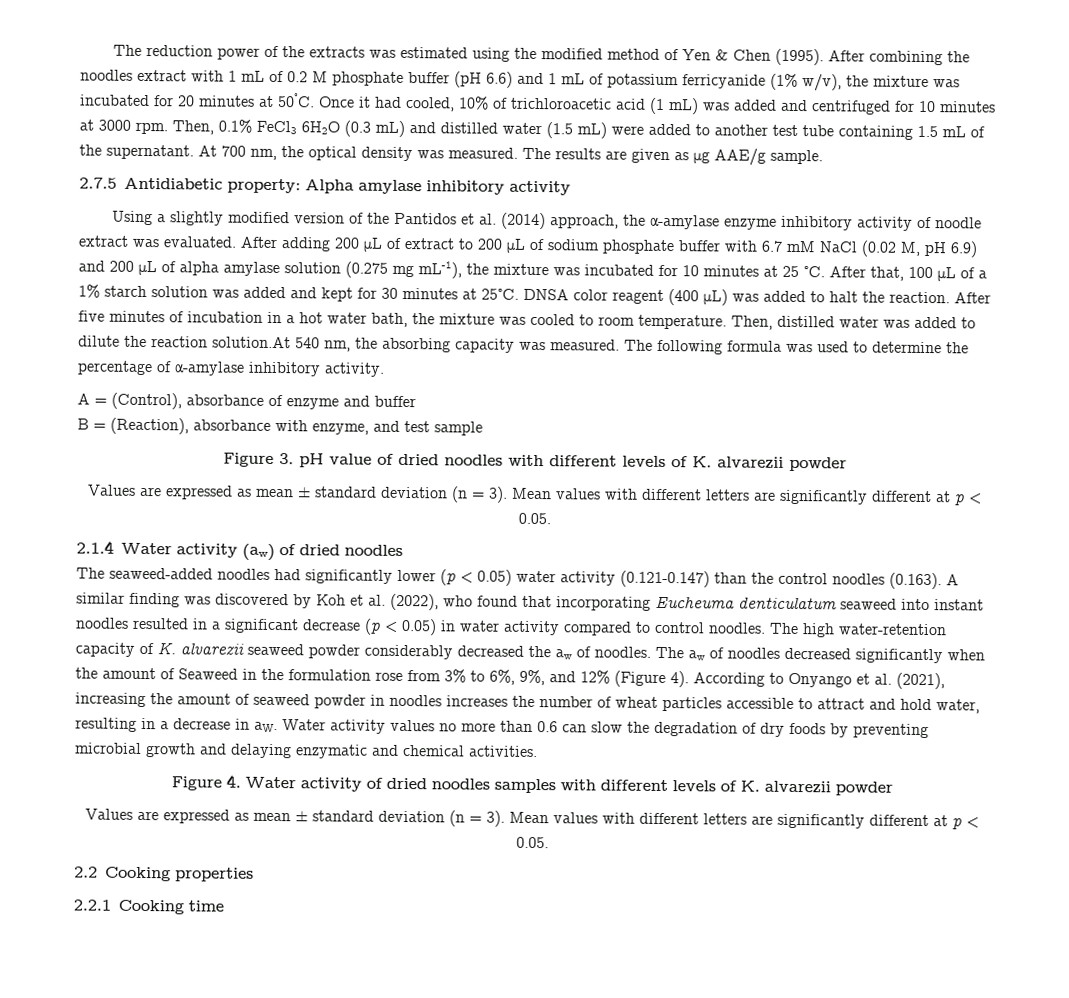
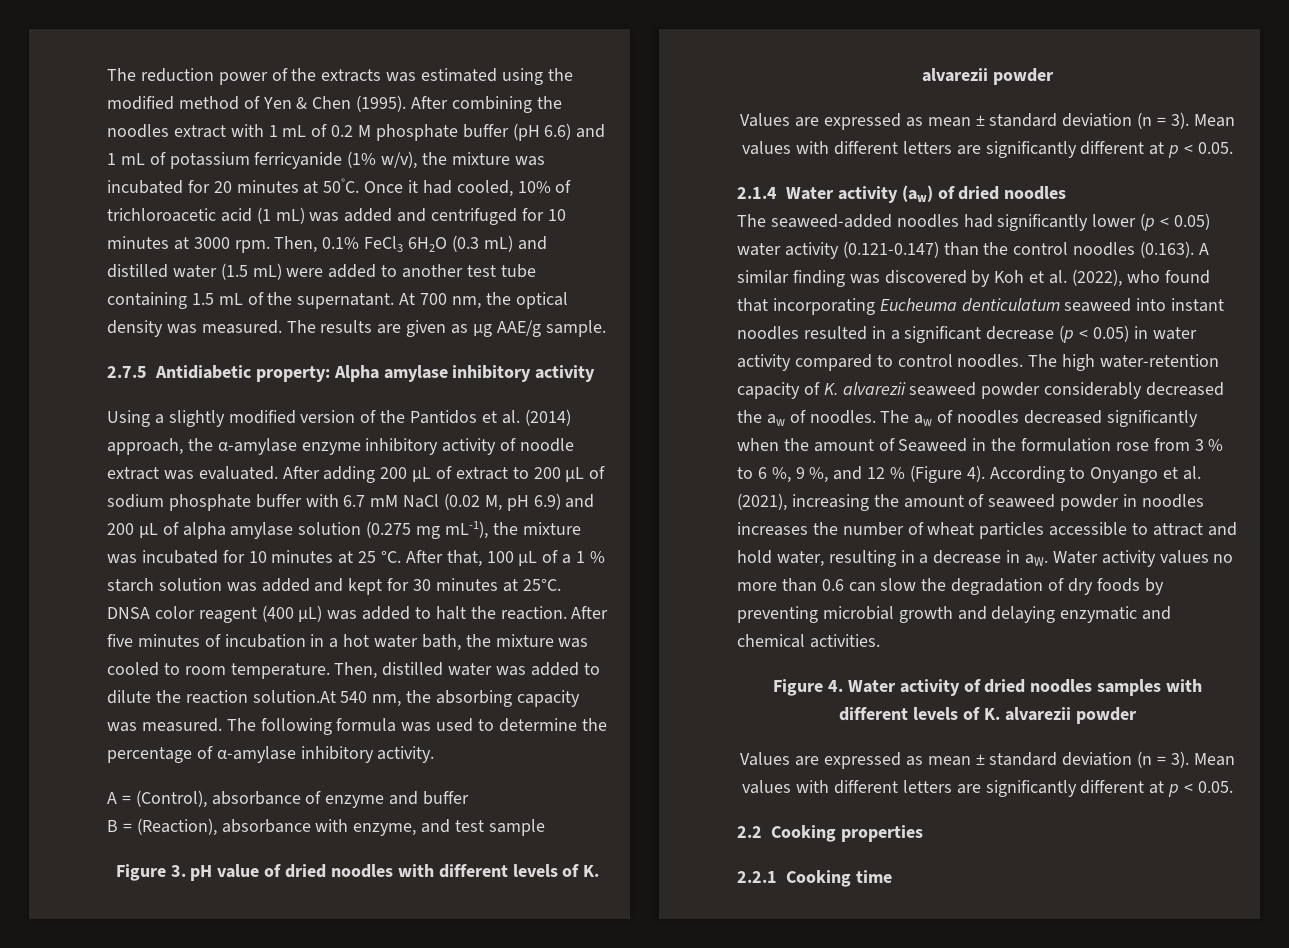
[78,284,100,298] 1% -> [576,551,605,563] 1 %
[444,669,610,686] 3% to 6%, 9%, and 12% -> [1194,439,1224,451] [737,466,906,483] 3 % to 6 %, 9 %, and 12 %

